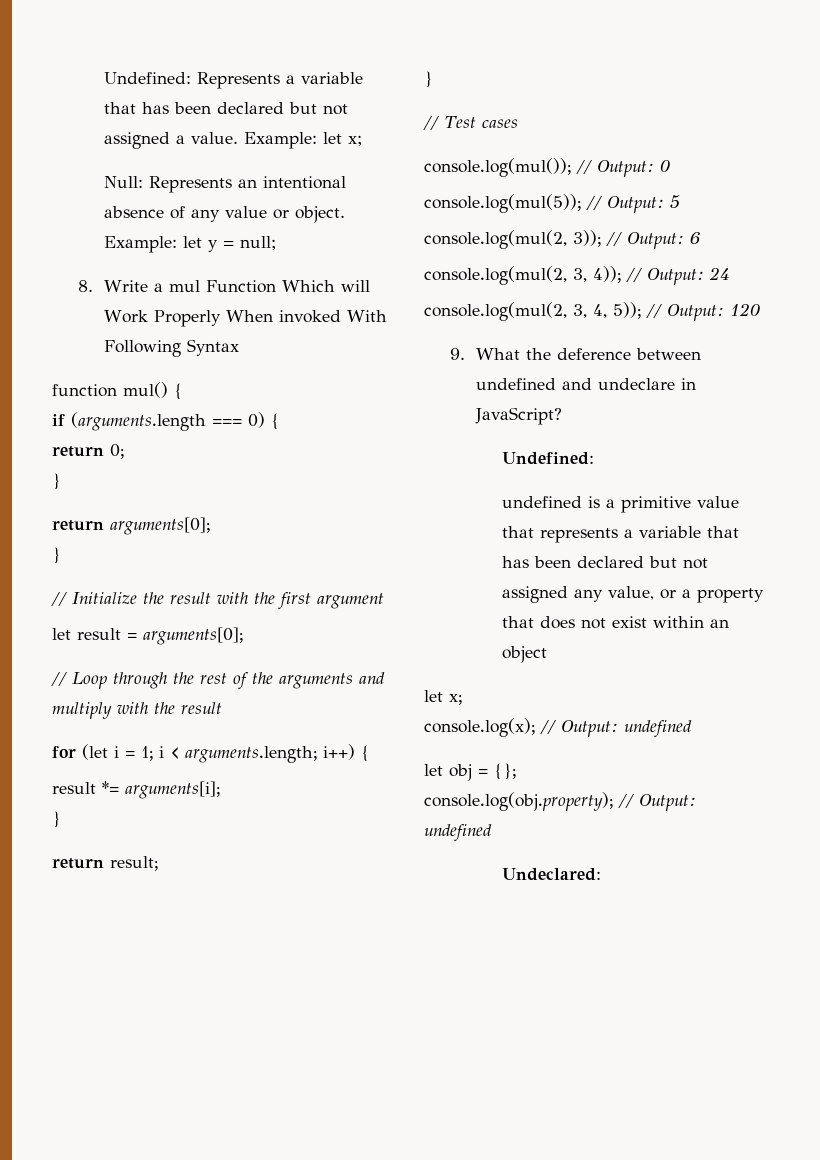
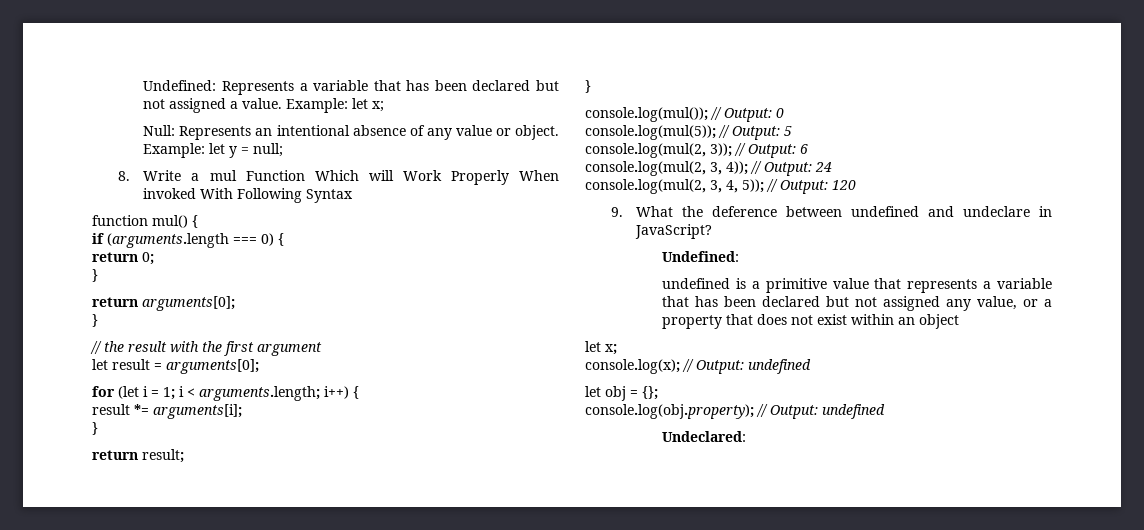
[72,592,137,604] Initialize -> (102, 347) none
[51,672,385,689] [52,702,222,719] // // Loop through the rest of the arguments and multiply with the result -> (259, 366) none
[423,116,518,130] // // Test cases -> (591, 86) none

